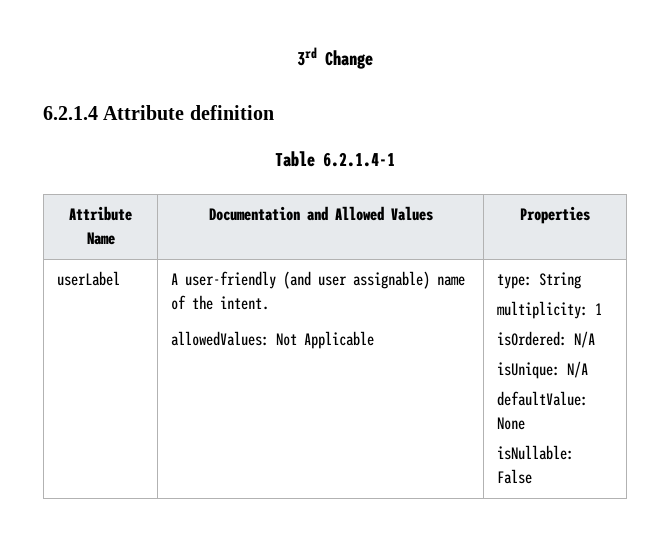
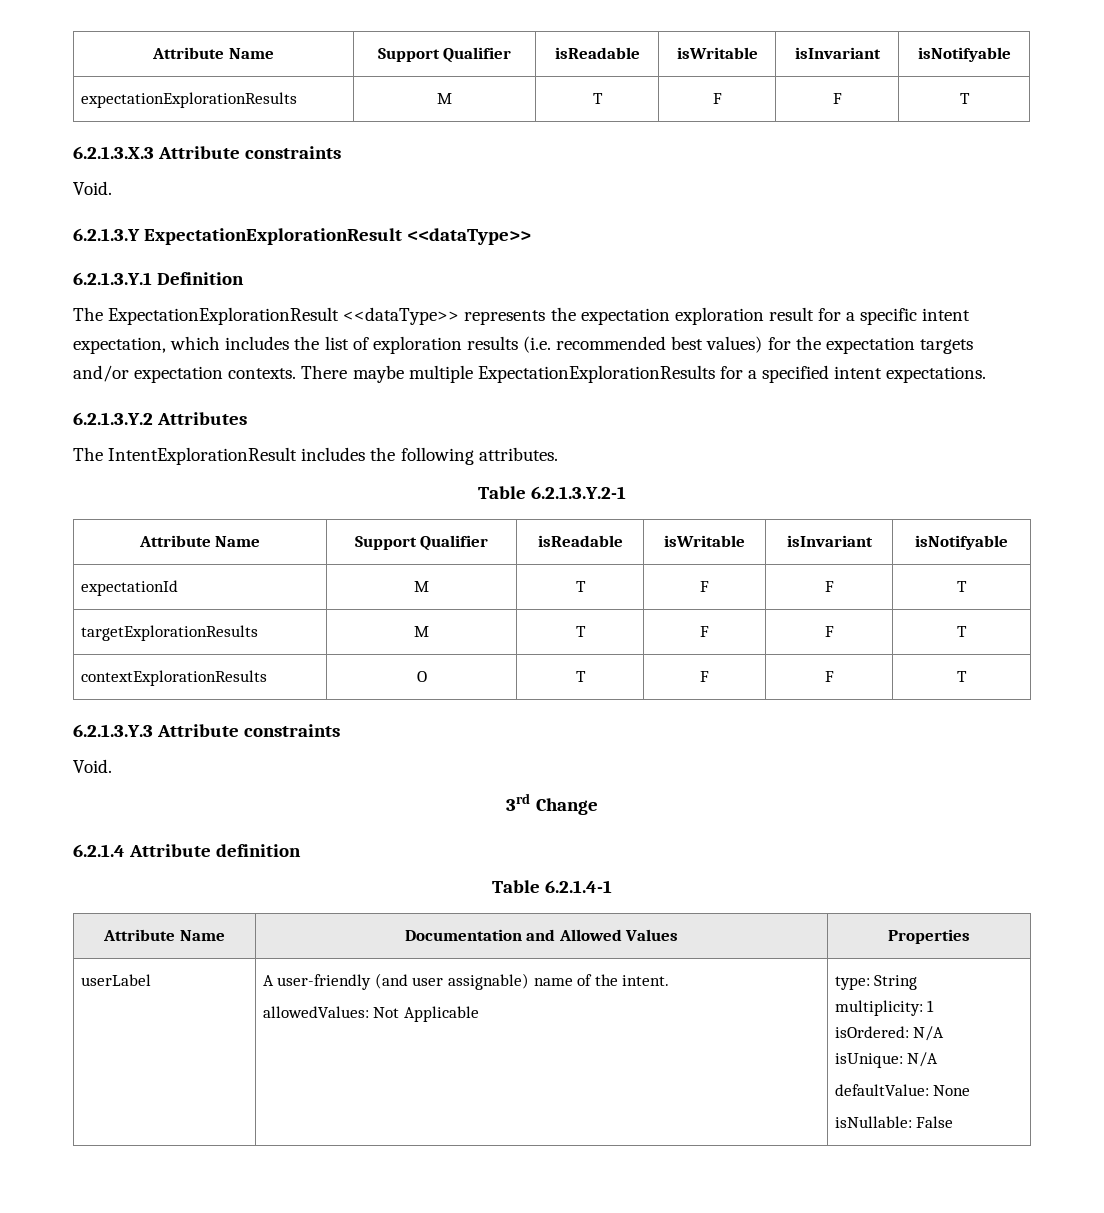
(297, 56) none -> [152,47,274,59] [377,47,512,63] [554,47,640,59] [676,47,758,59] [794,47,881,59] [917,47,1011,62] [80,92,297,108] [437,93,452,104] [592,93,603,104] [712,93,722,104] [832,93,842,104] [959,93,970,104] [73,146,342,159] [73,181,112,195] [73,228,532,245] [73,272,245,285] [73,307,971,325] [73,336,973,354] [73,365,987,383] [73,412,248,425] [73,447,558,465] [477,486,627,499] [138,535,261,547] [354,535,489,551] [537,535,623,547] [664,535,745,547] [786,535,873,547] [915,535,1008,550] [80,580,178,596] [414,581,429,592] [575,581,586,592] [700,581,709,592] [824,581,834,592] [957,581,967,592] [80,625,258,641] [414,626,429,637] [575,626,586,637] [700,626,709,637] [824,626,834,637] [957,626,967,637] [80,670,267,686] [416,671,427,682] [575,671,586,682] [700,671,709,682] [824,671,834,682] [957,671,967,682] [73,724,341,737] [73,759,112,773] Attribute Name | Support Qualifier | isReadable | isWritable | isInvariant | isNotifyable // expectationExplorationResults | M | T | F | F | T // 6.2.1.3.X.3 Attribute constraints // Void. // 6.2.1.3.Y ExpectationExplorationResult <<dataType>> // 6.2.1.3.Y.1 Definition // The ExpectationExplorationResult <<dataType>> represents the expectation exploration result for a specific intent expectation, which includes the list of exploration results (i.e. recommended best values) for the expectation targets and/or expectation contexts. There maybe multiple ExpectationExplorationResults for a specified intent expectations. // 6.2.1.3.Y.2 Attributes // The IntentExplorationResult includes the following attributes. // Table 6.2.1.3.Y.2-1 // Attribute Name | Support Qualifier | isReadable | isWritable | isInvariant | isNotifyable // expectationId | M | T | F | F | T // targetExplorationResults | M | T | F | F | T // contextExplorationResults | O | T | F | F | T // 6.2.1.3.Y.3 Attribute constraints // Void. //

